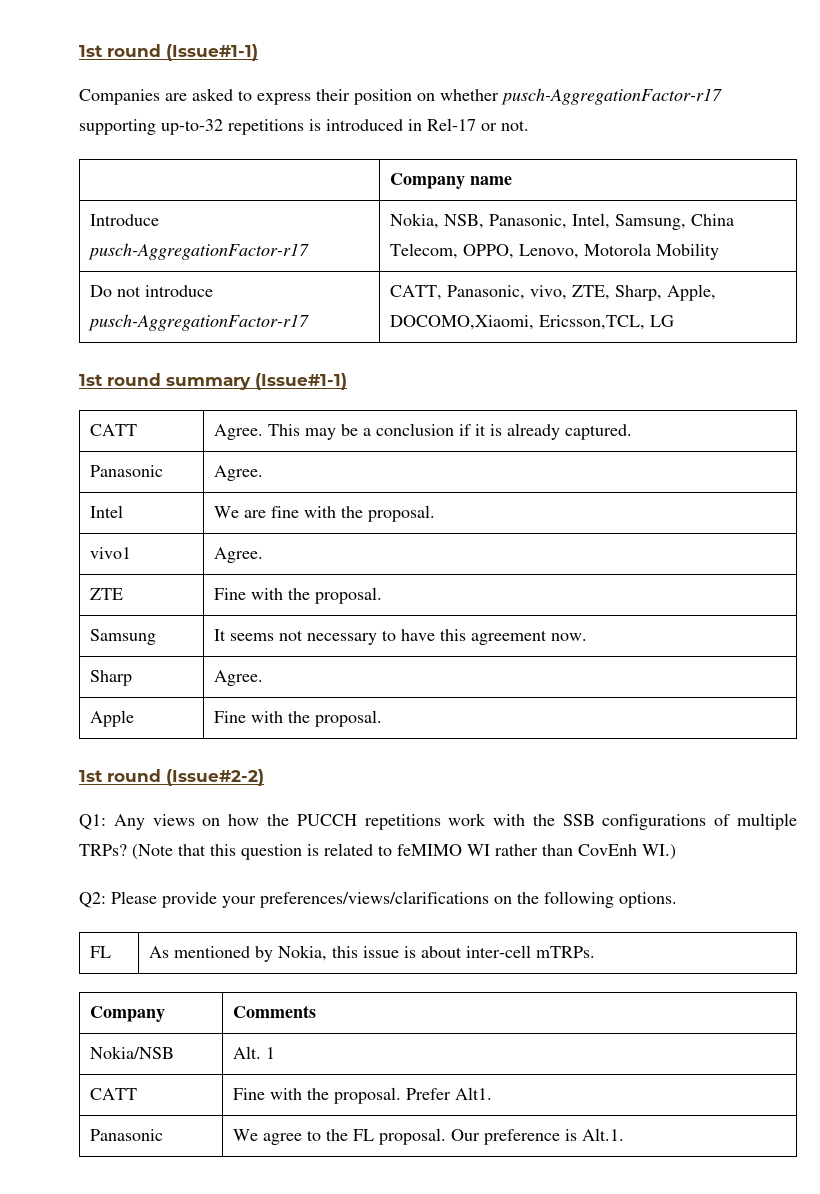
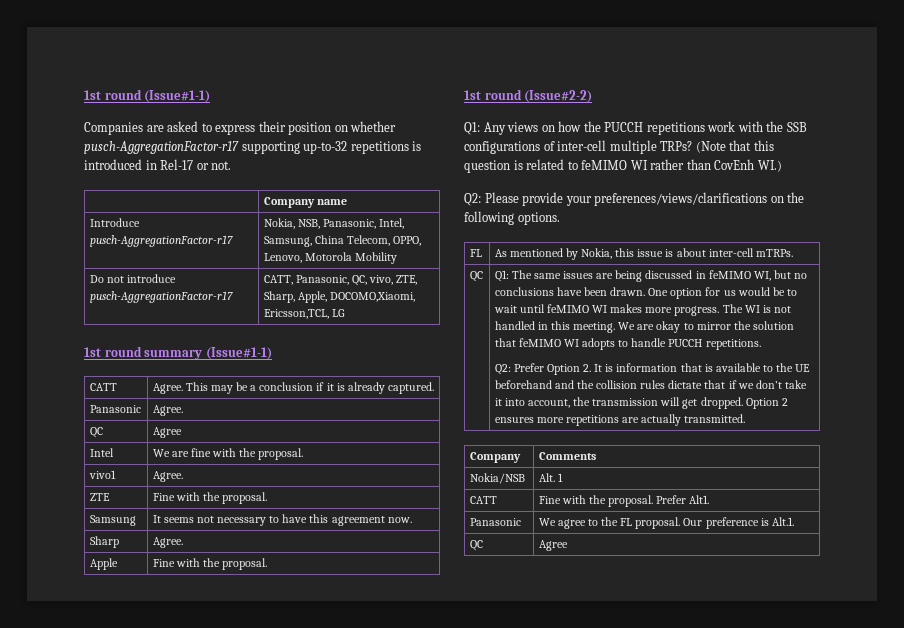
(525, 292) none -> [352,275,368,286] QC,
(263, 473) none -> [89,427,103,438] [152,427,182,438] // QC | Agree
(731, 820) none -> [557,140,607,151] inter-cell
(595, 952) none -> [469,271,483,282] [494,270,807,282] [494,287,797,299] [493,304,791,316] [494,321,794,333] [494,338,761,350] [494,363,811,375] [494,380,807,389] [494,397,788,409] [494,414,746,426] // QC | Q1: The same issues are being discussed in feMIMO WI, but no conclusions have been drawn. One option for us would be to wait until feMIMO WI makes more progress. The WI is not handled in this meeting. We are okay to mirror the solution that feMIMO WI adopts to handle PUCCH repetitions. // Q2: Prefer Option 2. It is information that is available to the UE beforehand and the collision rules dictate that if we don’t take it into account, the transmission will get dropped. Option 2 ensures more repetitions are actually transmitted.
(624, 1134) none -> [469,540,483,551] [538,540,568,551] // QC | Agree

